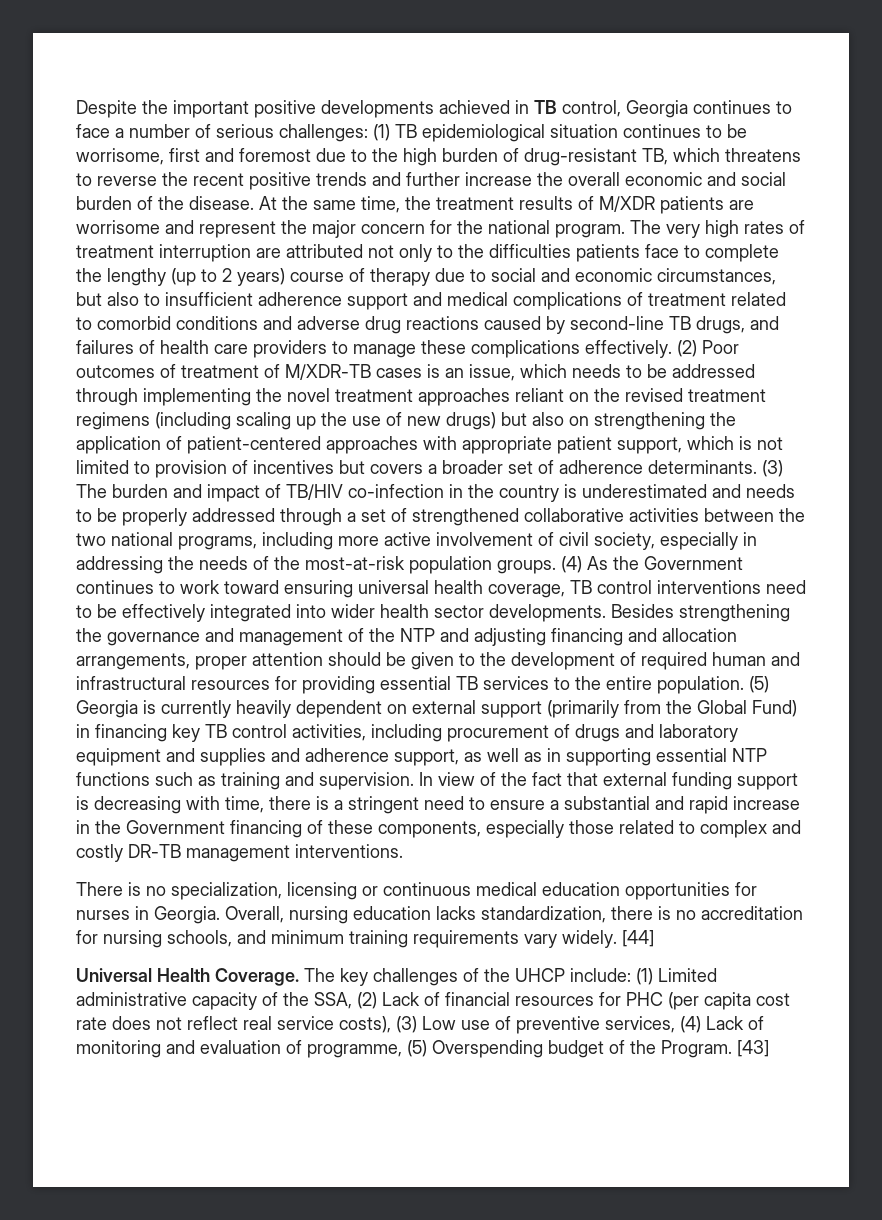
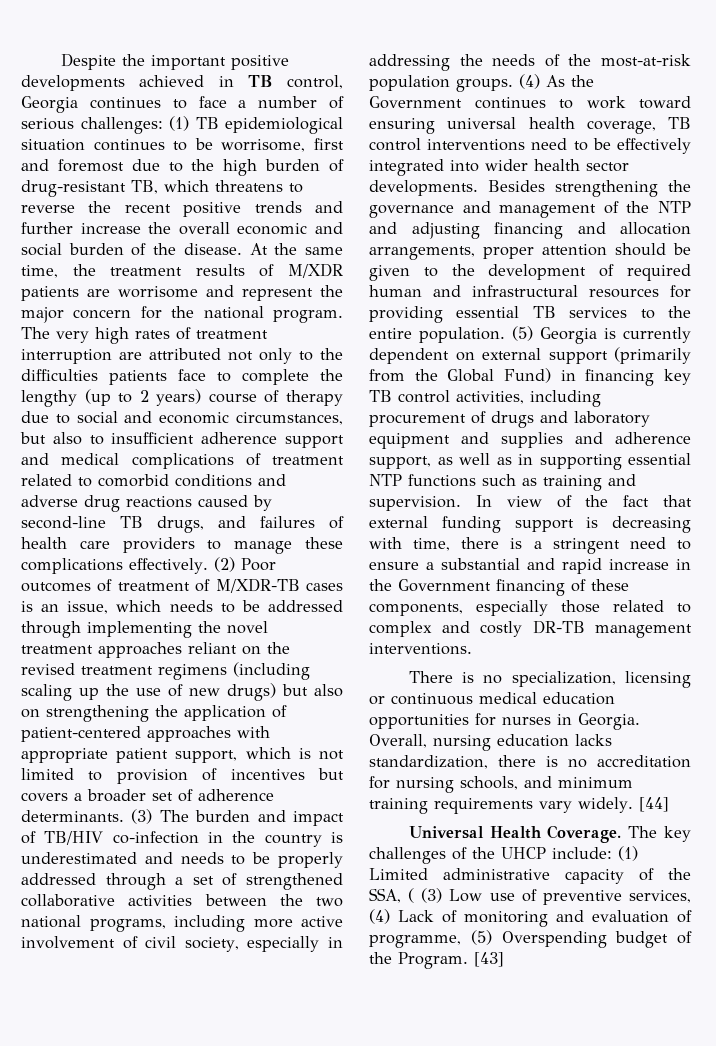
[236,700,291,718] heavily -> (691, 335) none
[357,992,790,1010] [76,1016,391,1033] (2) Lack of financial resources for PHC (per capita cost rate does not reflect real service costs), -> [408,888,415,903] (

